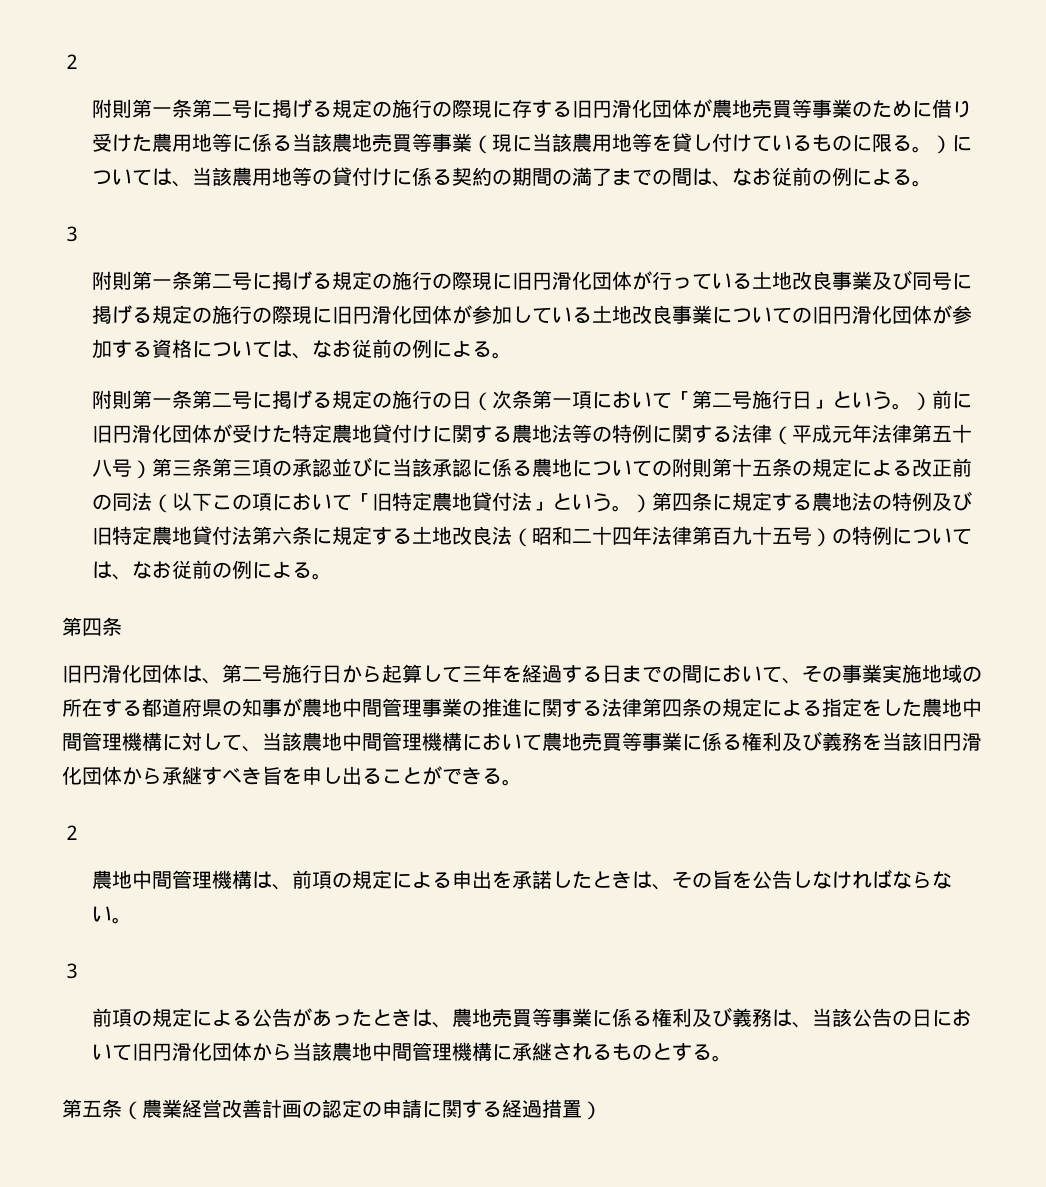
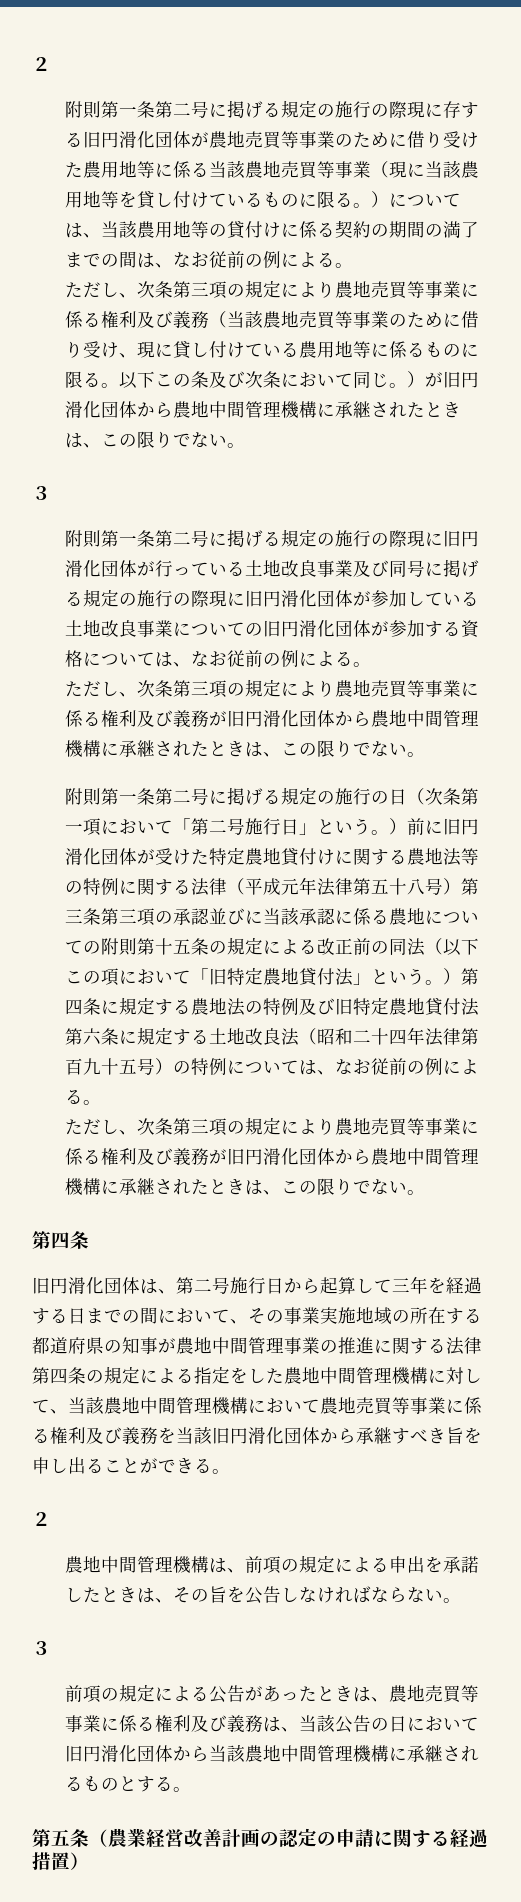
(932, 183) none -> [65,280,480,299] [65,311,480,329] [65,341,480,359] [65,371,480,389] [65,401,462,418] [65,431,246,448] // ただし、次条第三項の規定により農地売買等事業に係る権利及び義務（当該農地売買等事業のために借り受け、現に貸し付けている農用地等に係るものに限る。以下この条及び次条において同じ。）が旧円滑化団体から農地中間管理機構に承継されたときは、この限りでない。
(512, 355) none -> [65,679,480,698] [65,710,480,728] [65,740,426,757] // ただし、次条第三項の規定により農地売買等事業に係る権利及び義務が旧円滑化団体から農地中間管理機構に承継されたときは、この限りでない。
(332, 576) none -> [65,1117,480,1136] [65,1148,480,1166] [65,1178,426,1195] // ただし、次条第三項の規定により農地売買等事業に係る権利及び義務が旧円滑化団体から農地中間管理機構に承継されたときは、この限りでない。

